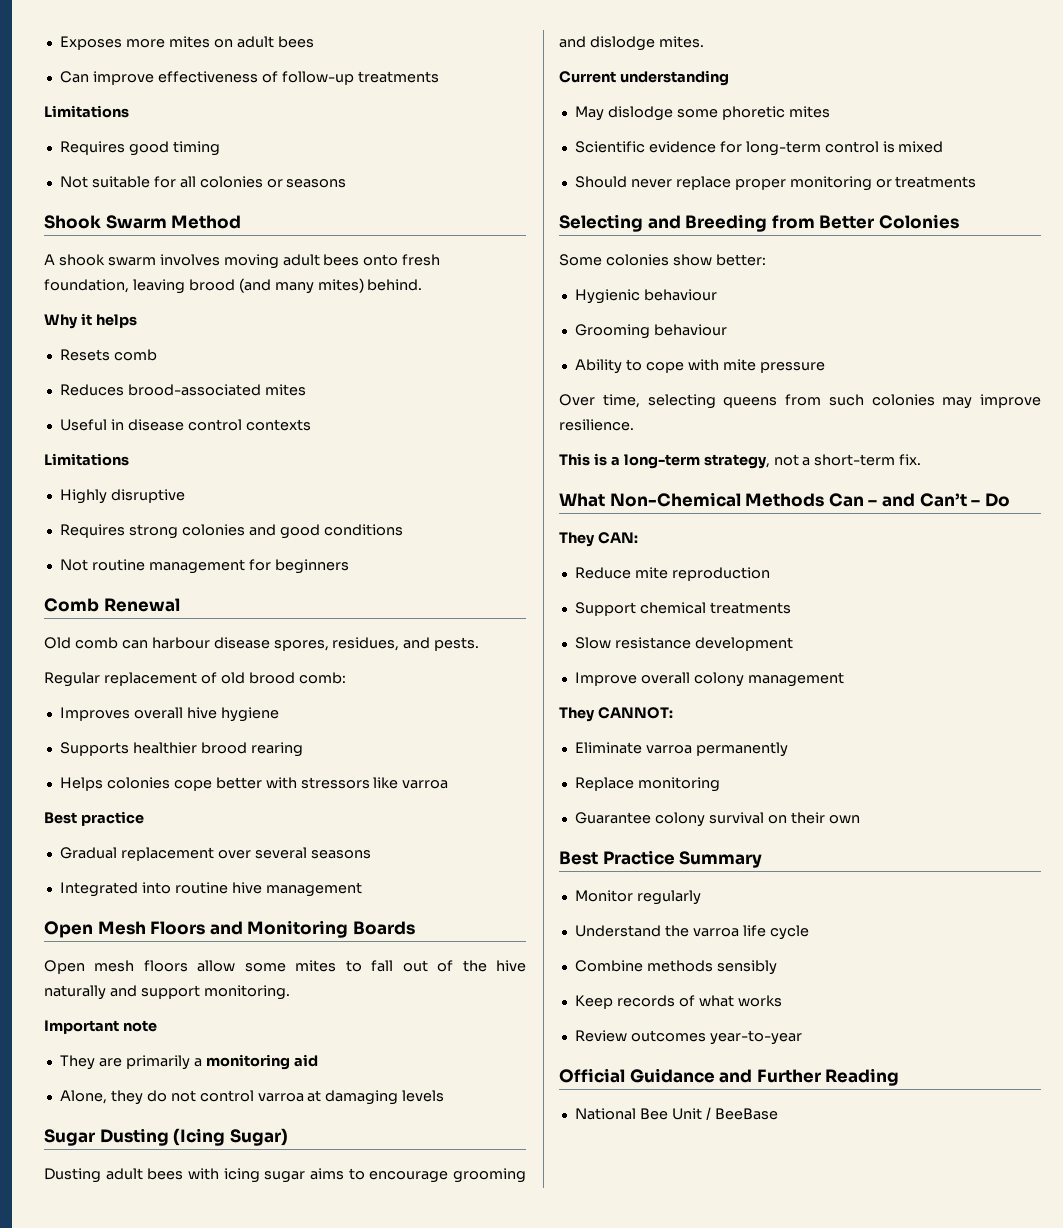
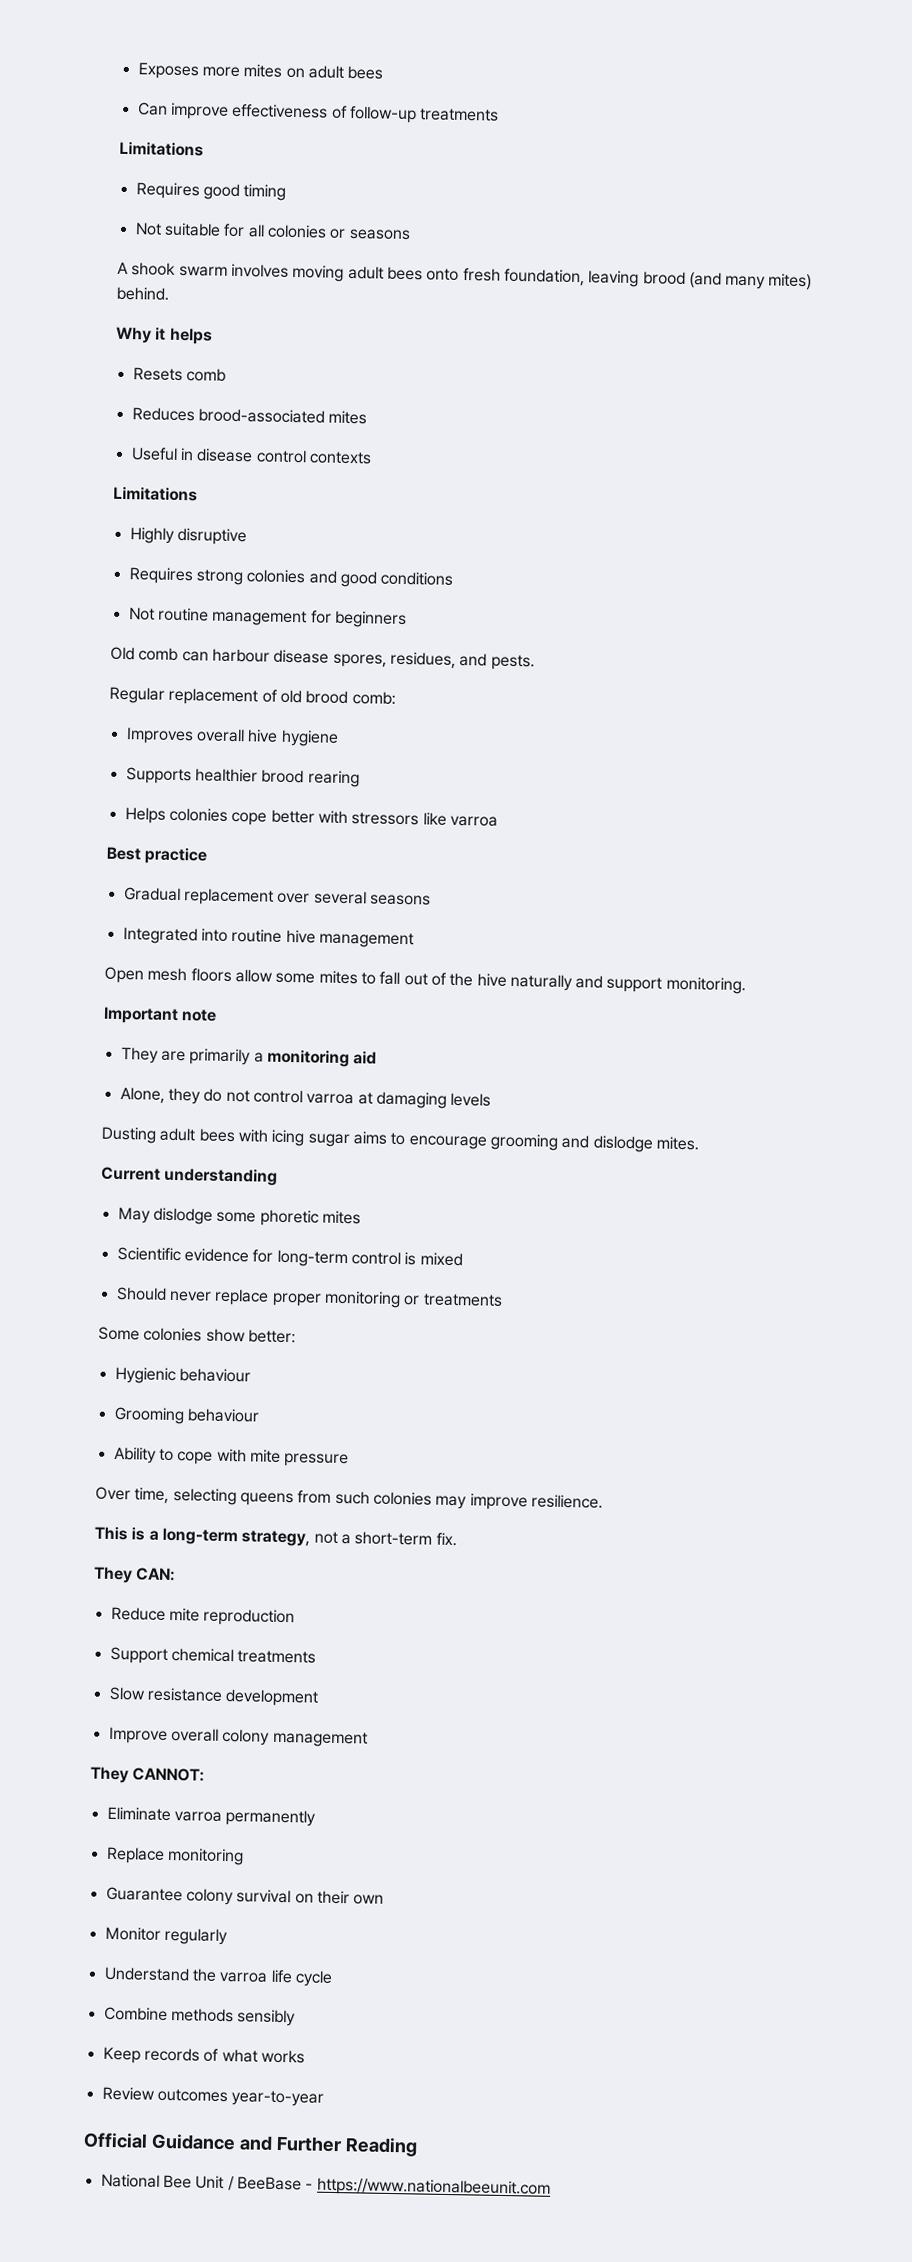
[44,215,242,229] // Shook Swarm Method -> (411, 234) none
[44,598,180,612] // Comb Renewal -> (407, 619) none
[44,920,415,938] // Open Mesh Floors and Monitoring Boards -> (414, 940) none
[44,1128,288,1146] // Sugar Dusting (Icing Sugar) -> (492, 1099) none
[559,214,959,232] // Selecting and Breeding from Better Colonies -> (503, 1300) none
[559,492,1010,507] // What Non-Chemical Methods Can – and Can’t – Do -> (457, 1539) none
[559,850,763,868] // Best Practice Summary -> (385, 1899) none
(778, 1114) none -> [305,2177,551,2198] - https://www.nationalbeeunit.com

